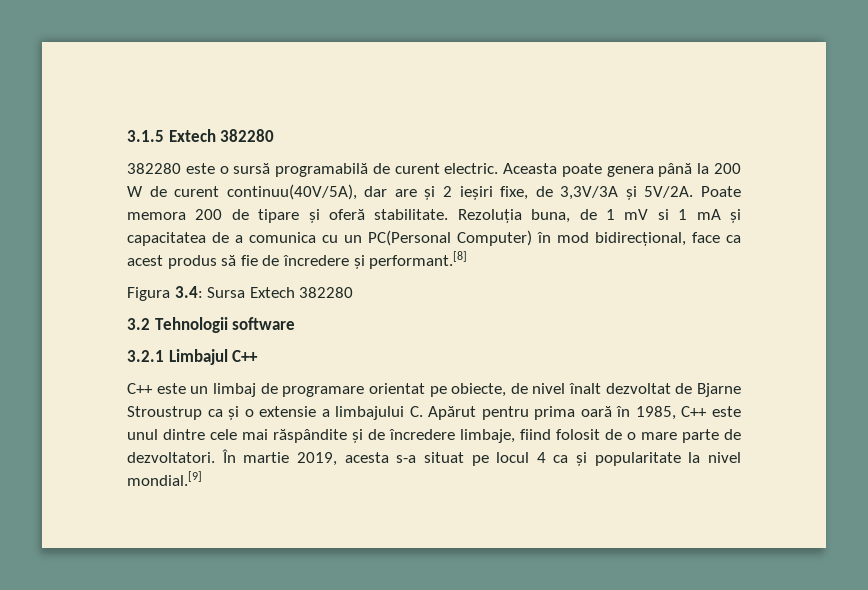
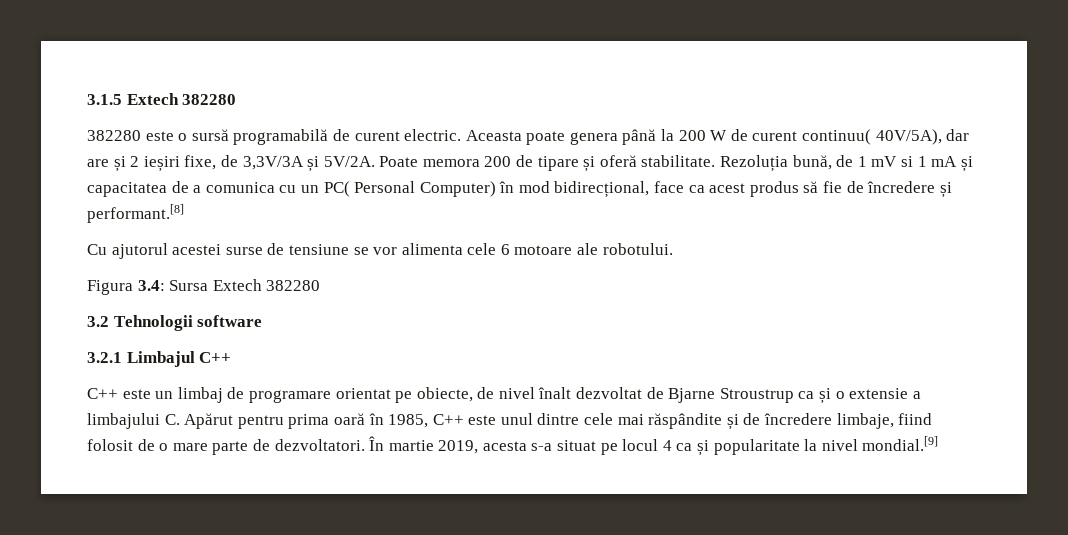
[226,184,357,200] continuu(40V/5A), -> [802,129,942,145] continuu( 40V/5A),
[531,209,571,223] buna, -> [792,155,832,170] bună,
[368,230,451,246] PC(Personal -> [323,181,416,197] PC( Personal
(468, 260) none -> [87,243,673,259] // Cu ajutorul acestei surse de tensiune se vor alimenta cele 6 motoare ale robotului.

